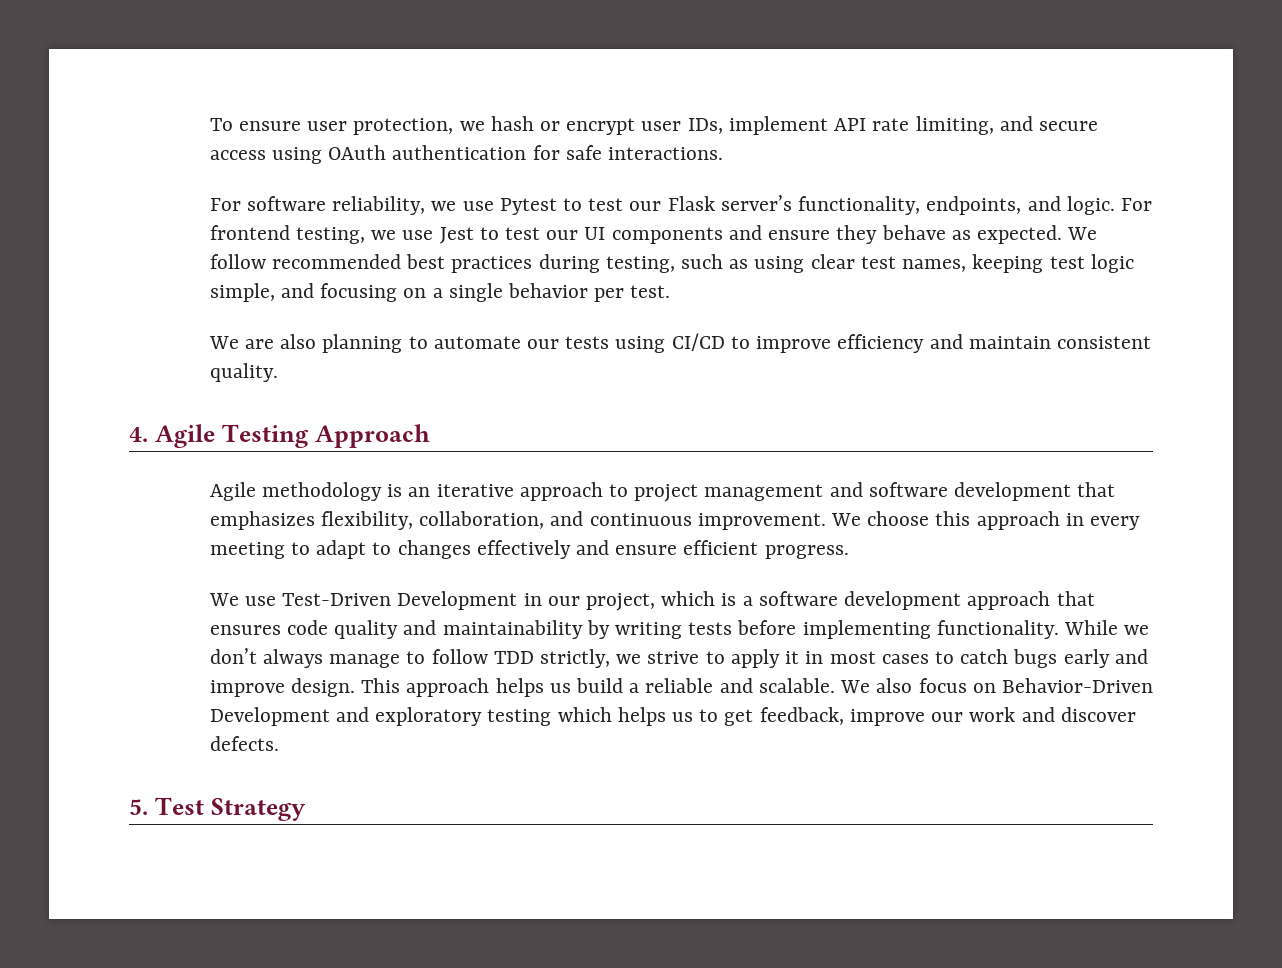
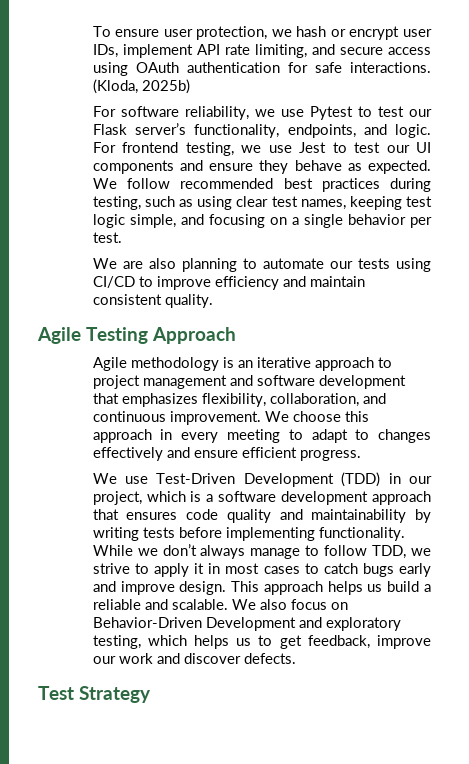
(724, 153) none -> [92,79,190,94] (Kloda, 2025b)
[129,427,148,442] 4. -> (213, 301) none
(518, 600) none -> [341,472,381,487] (TDD)
[493,649,611,668] TDD strictly, -> [372,545,407,559] TDD,
[487,709,552,726] testing -> [92,635,141,649] testing,
[129,799,148,815] 5. -> (296, 658) none

